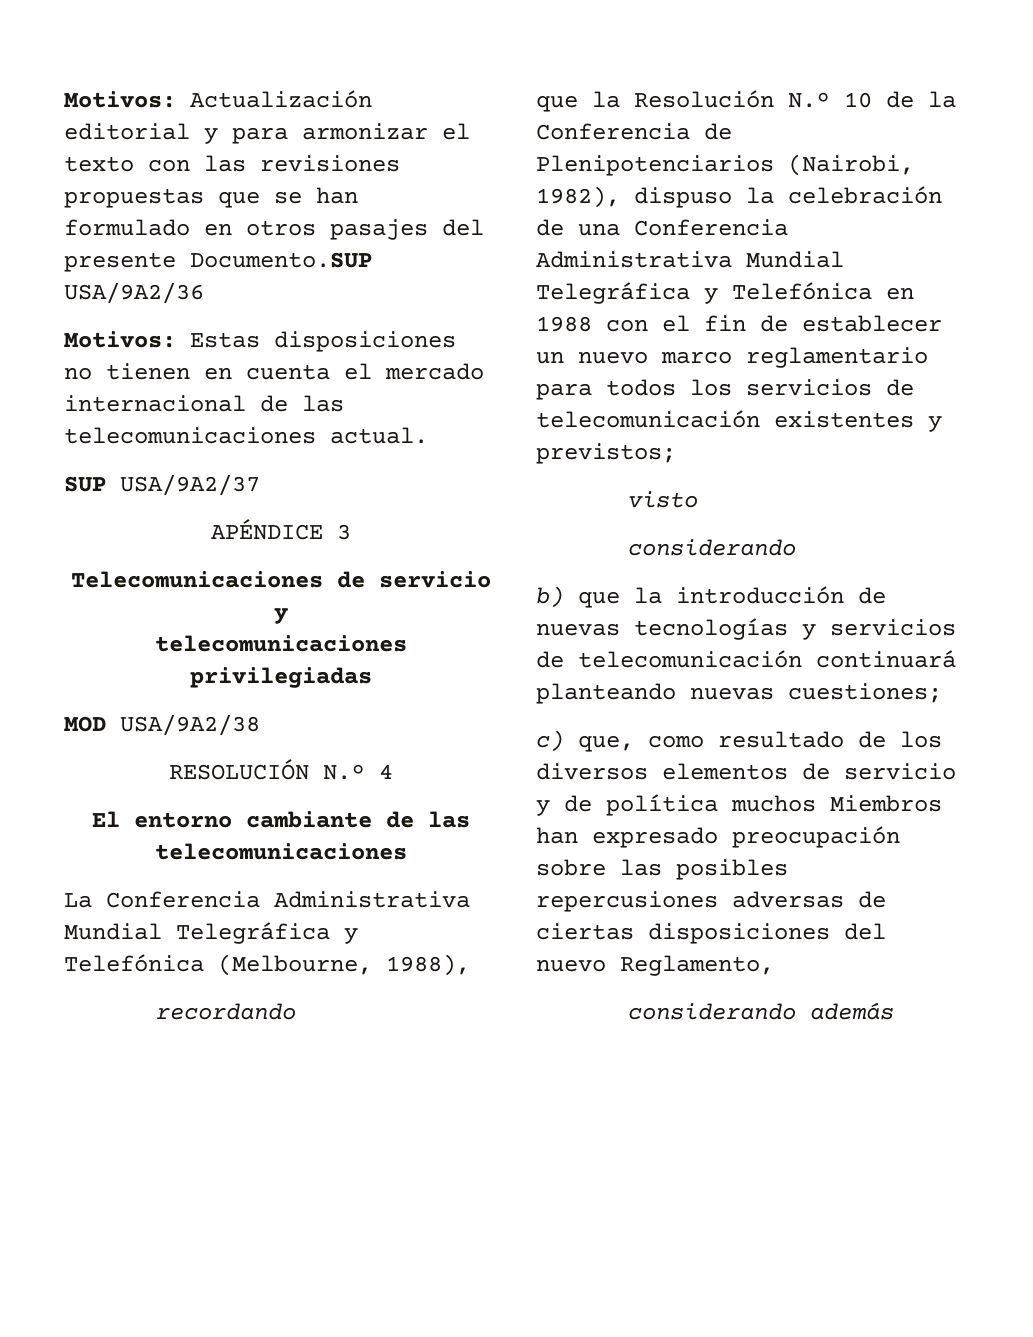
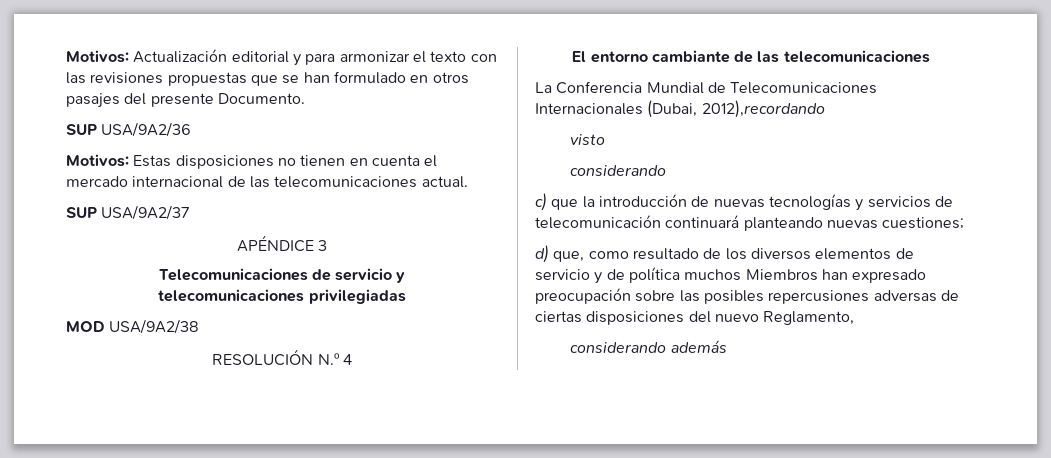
[190,252,372,268] Documento.SUP -> [217,93,305,104] [66,124,97,135] Documento. // SUP
[274,891,470,908] [64,922,358,944] [64,954,470,976] [155,1003,296,1020] [536,90,956,112] [536,123,732,140] [536,154,914,176] [536,186,942,208] [536,219,788,236] [536,251,844,268] [536,282,914,304] [536,315,942,332] [536,347,928,368] [536,379,914,400] [536,410,942,432] [536,443,676,464] Administrativa Mundial Telegráfica y Telefónica (Melbourne, 1988), // recordando // que la Resolución N.º 10 de la Conferencia de Plenipotenciarios (Nairobi, 1982), dispuso la celebración de una Conferencia Administrativa Mundial Telegráfica y Telefónica en 1988 con el fin de establecer un nuevo marco reglamentario para todos los servicios de telecomunicación existentes y previstos; -> [646,82,878,94] [535,100,825,118] Mundial de Telecomunicaciones Internacionales (Dubai, 2012),recordando
[536,586,564,608] b) -> [535,193,547,211] c)
[536,730,564,752] c) -> [535,245,549,263] d)

